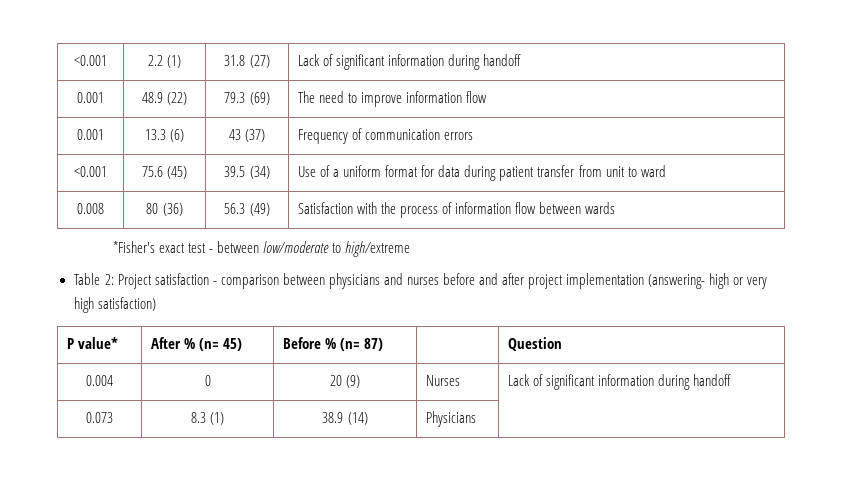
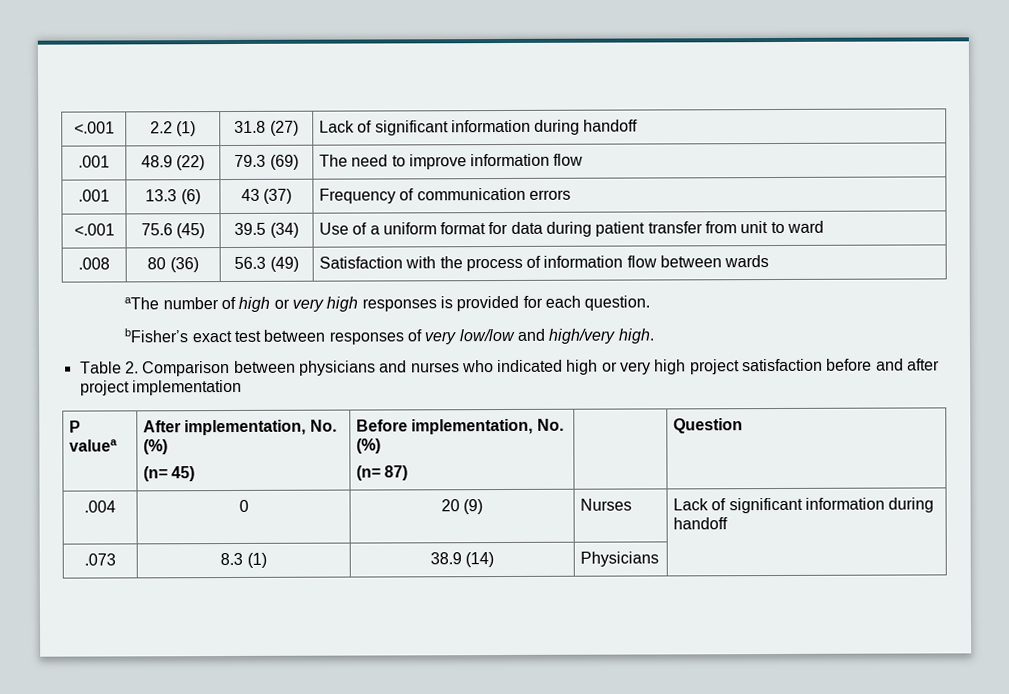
[74,55,107,66] <0.001 -> [73,121,115,134] <.001
[77,92,104,103] 0.001 -> [78,155,110,168] .001
[77,129,104,140] 0.001 -> [78,189,110,202] .001
[74,166,107,177] <0.001 -> [73,223,115,236] <.001
[77,203,104,214] 0.008 -> [78,257,110,270] .008
[112,241,411,257] [73,273,439,289] *Fisher's exact test - between low/moderate to high/extreme // Table 2: Project satisfaction - comparison between physicians and nurses -> [124,295,651,312] [124,328,654,345] [79,358,824,377] aThe number of high or very high responses is provided for each question. // bFisher’s exact test between responses of very low/low and high/very high. // Table 2. Comparison between physicians and nurses who indicated high or very high project satisfaction
[648,273,768,289] [73,297,156,313] (answering- high or very high satisfaction) -> (242, 387) none
[78,337,119,349] value* -> [68,439,118,452] valuea
[184,338,196,349] % -> [184,419,337,436] [142,439,168,455] implementation, No. (%) //
[325,338,337,349] % -> [411,418,564,435] [355,438,381,454] implementation, No. (%) //
[86,375,113,386] 0.004 -> [84,500,116,513] .004
[86,412,113,423] 0.073 -> [84,553,116,566] .073

